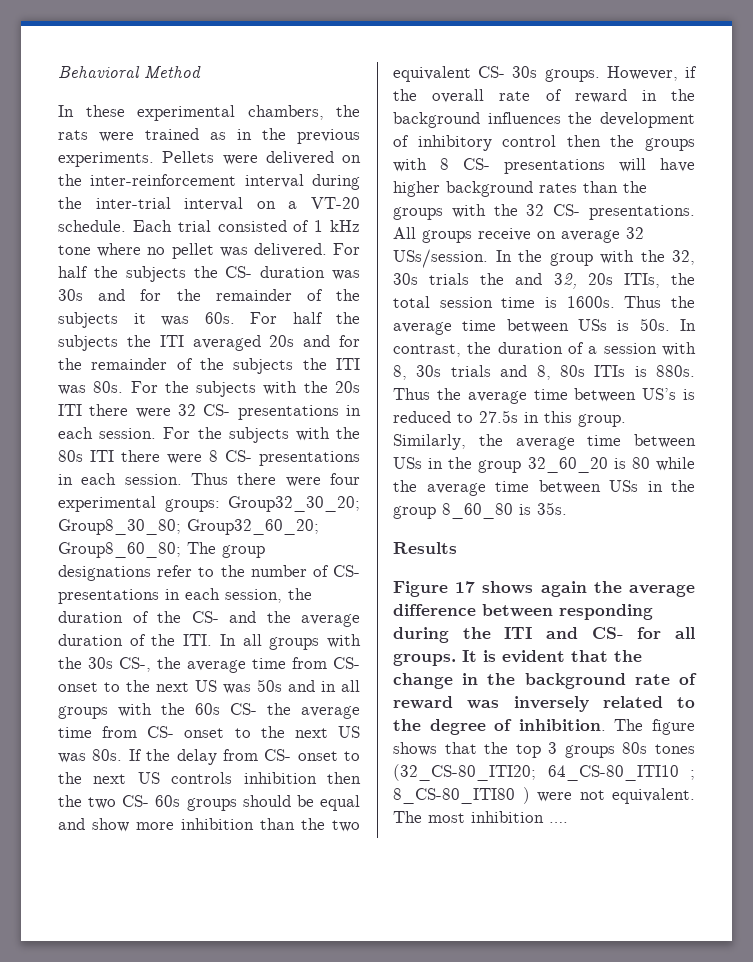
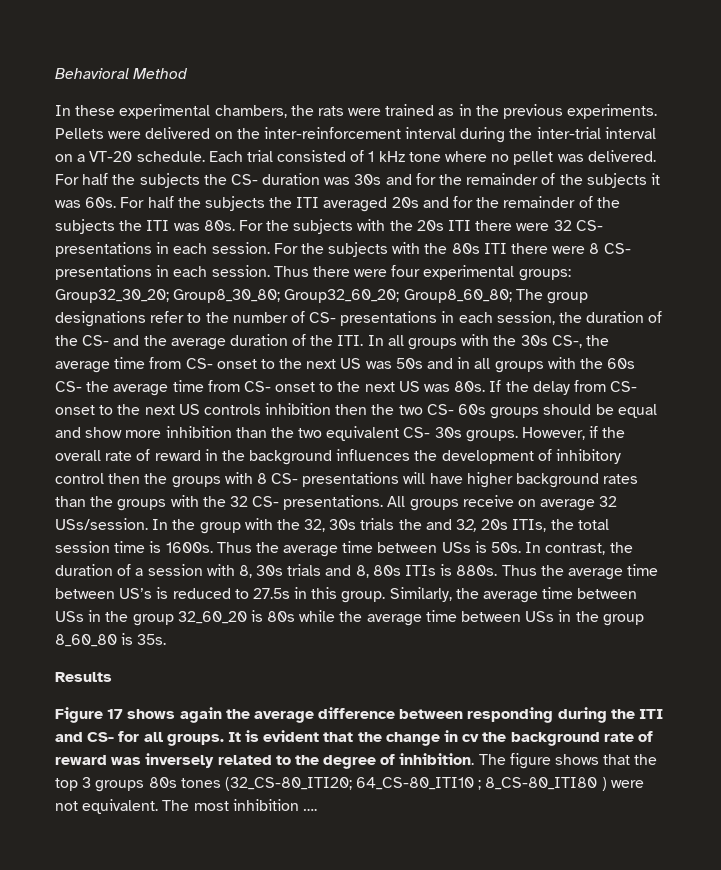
[631,457,650,469] 80 -> [267,611,296,622] 80s
(479, 679) none -> [462,734,480,742] cv

